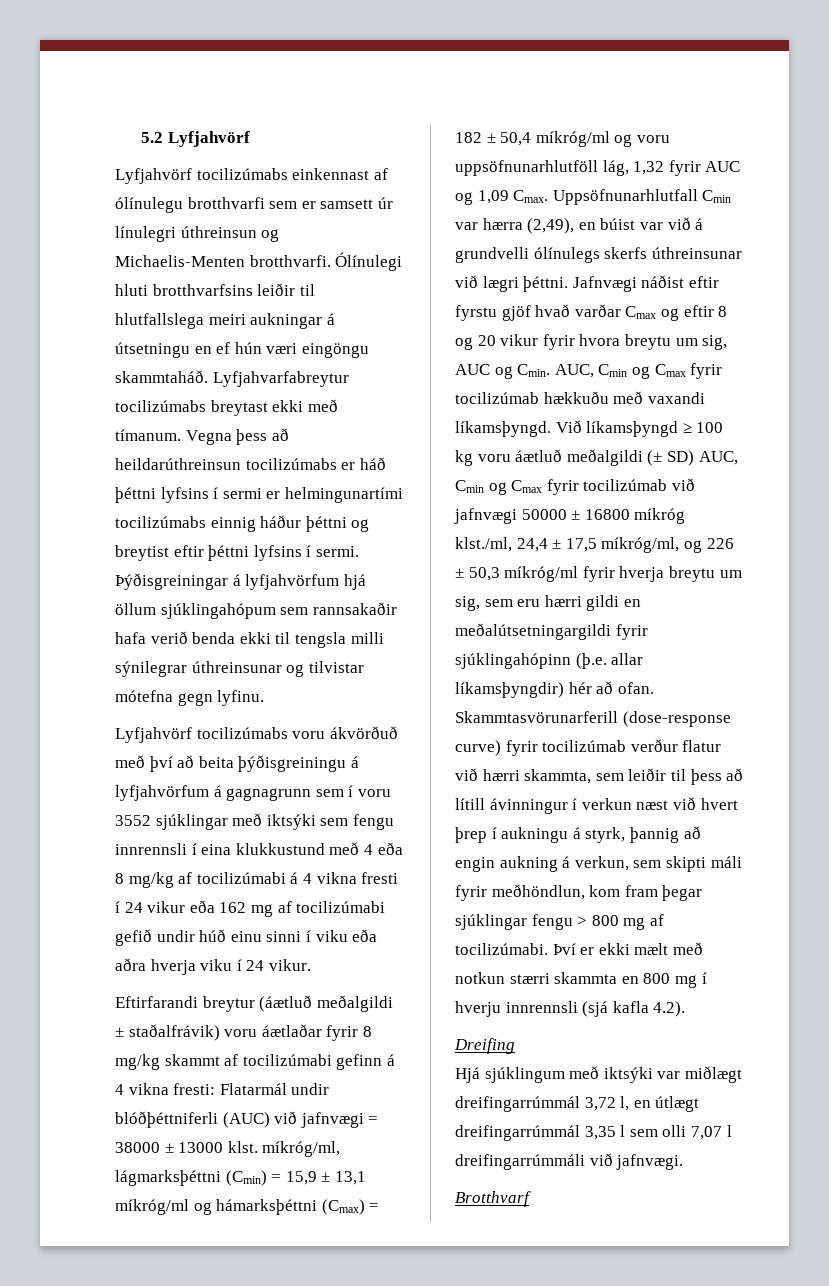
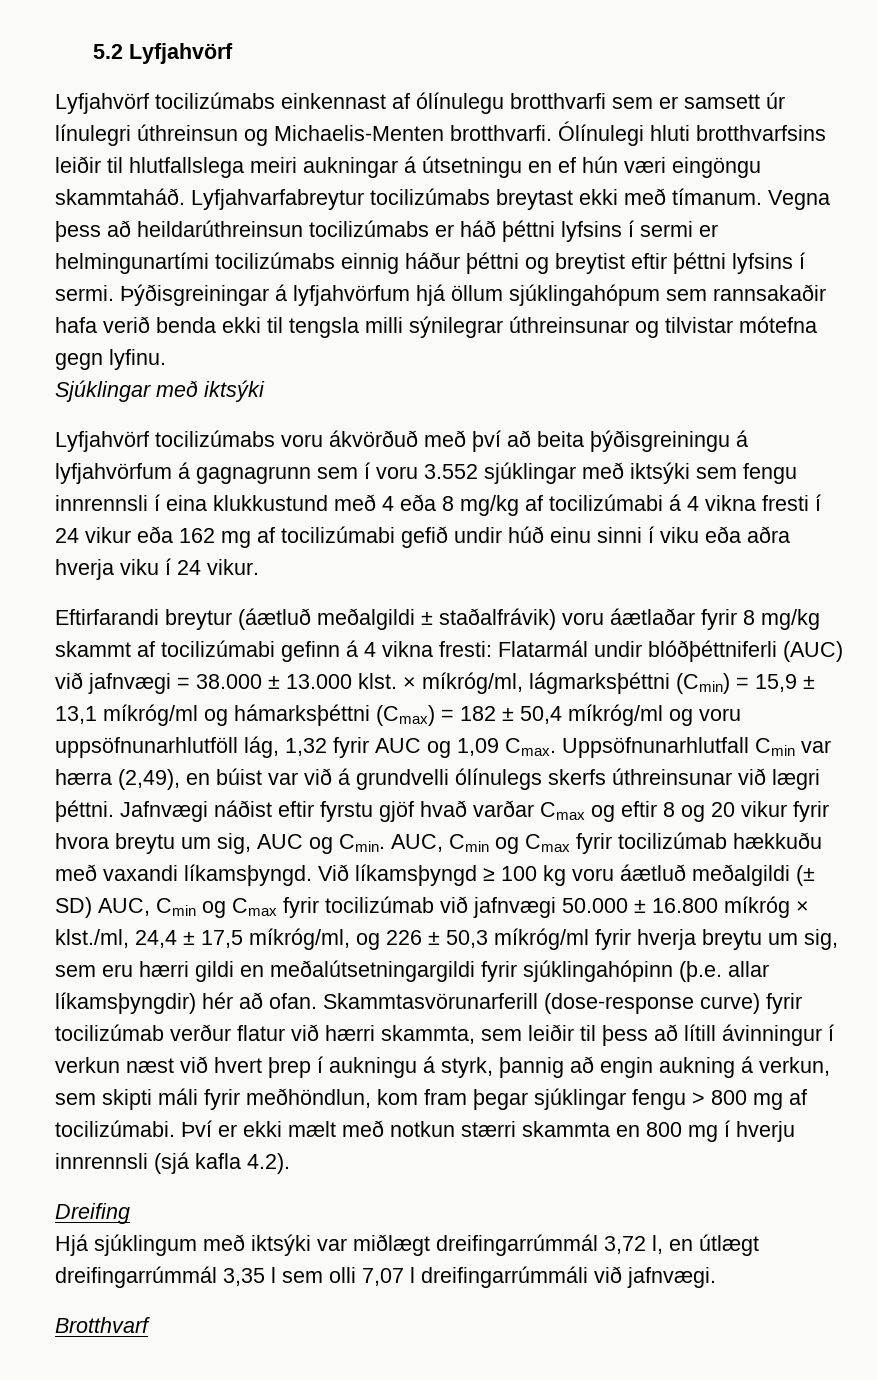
(265, 698) none -> [55,380,265,402] // Sjúklingar með iktsýki
[115,815,151,826] 3552 -> [424,464,478,479] 3.552
[115,1141,258,1153] 38000 ± 13000 klst. -> [196,673,416,689] 38.000 ± 13.000 klst. ×
[521,508,686,524] 50000 ± 16800 míkróg -> [562,896,809,918] 50.000 ± 16.800 míkróg ×

